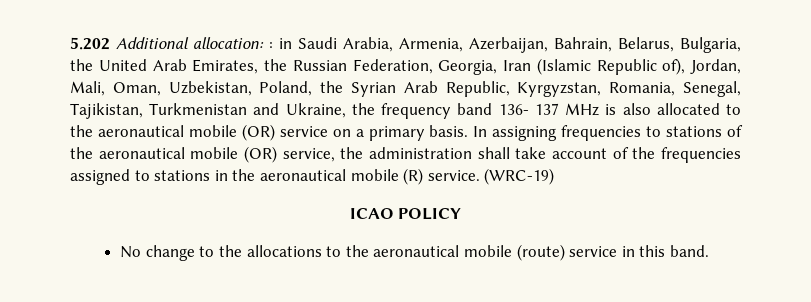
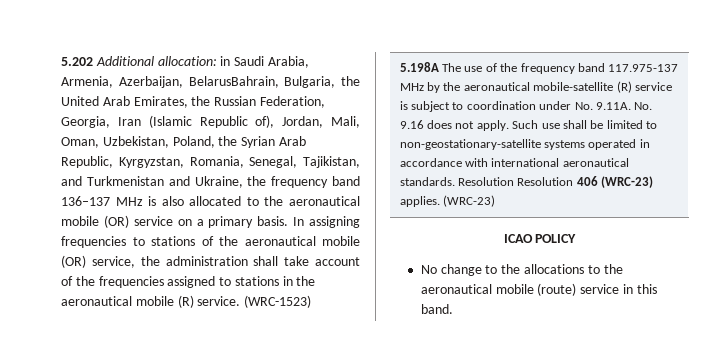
[269,42,273,49] : -> (217, 61) none
[554,37,674,52] Bahrain, Belarus, -> [188,76,279,88] BelarusBahrain,
(143, 111) none -> [61,176,82,186] and
[498,103,559,115] 136- 137 -> [61,196,110,206] 136–137
[484,168,555,185] (WRC-19) -> [244,295,312,308] [399,62,679,74] [399,81,672,93] [399,101,653,112] [399,120,658,131] [399,139,650,150] [399,158,629,167] [399,176,654,188] [399,195,496,207] (WRC-1523) // 5.198A The use of the frequency band 117.975-137 MHz by the aeronautical mobile-satellite (R) service is subject to coordination under No. 9.11A. No. 9.16 does not apply. Such use shall be limited to non-geostationary-satellite systems operated in accordance with international aeronautical standards. Resolution Resolution 406 (WRC-23) applies. (WRC-23)

